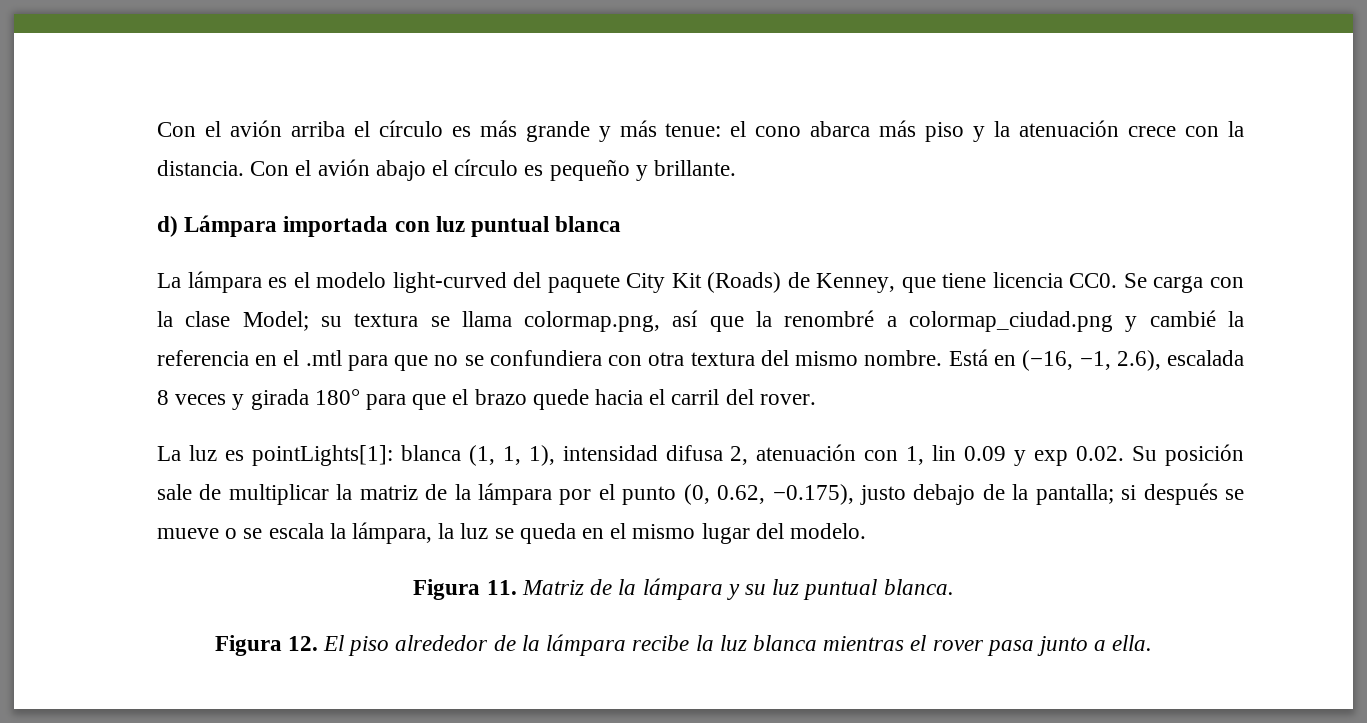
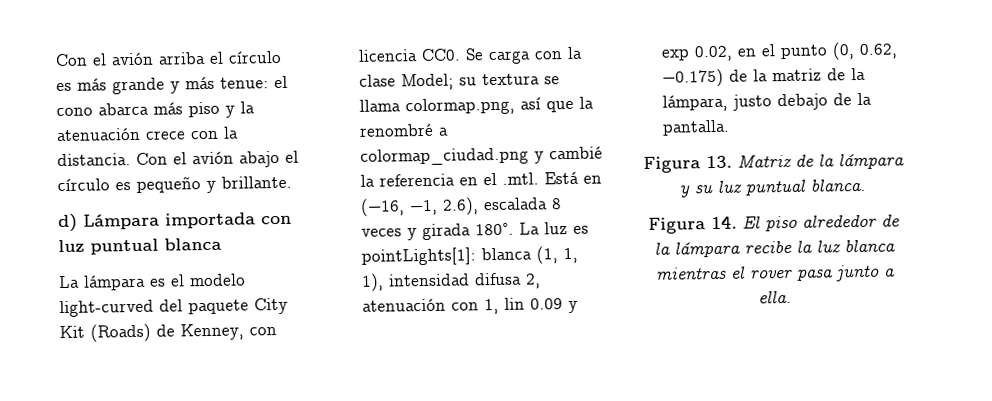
[901,273,987,293] que tiene -> [248,327,277,336] con
[305,350,943,371] .mtl para que no se confundiera con otra textura del mismo nombre. -> [501,172,539,185] .mtl.
[314,389,816,410] 180° para que el brazo quede hacia el carril del rover. // -> [474,222,514,236] 180°.
[1076,444,1245,466] [156,483,1244,505] [156,522,867,544] [413,579,517,600] 0.02. Su posición sale de multiplicar la matriz de la lámpara por el punto (0, 0.62, −0.175), justo debajo de la pantalla; si después se mueve o se escala la lámpara, la luz se queda en el mismo lugar del modelo. // Figura 11. -> [693,42,898,62] [661,67,866,88] [661,92,872,112] [661,119,730,136] [642,155,732,173] 0.02, en el punto (0, 0.62, −0.175) de la matriz de la lámpara, justo debajo de la pantalla. // Figura 13.
[287,636,318,651] 12. -> [711,215,737,230] 14.

